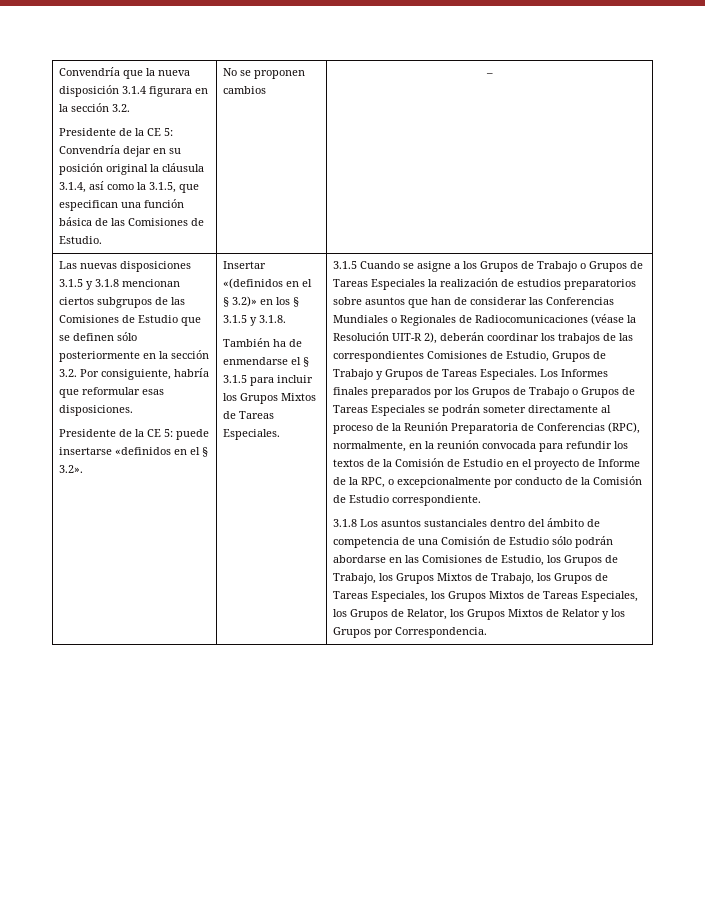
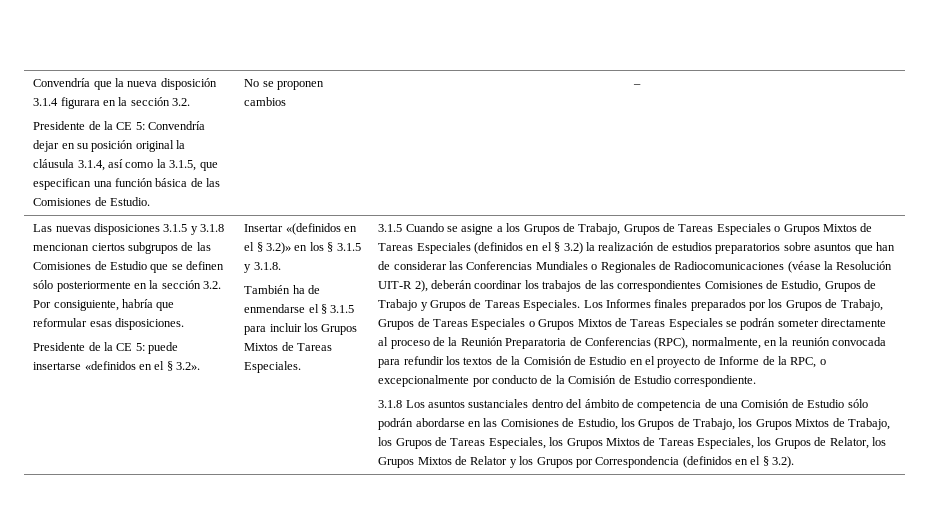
[537,261,644,272] [333,279,426,290] Trabajo o Grupos de Tareas Especiales -> [578,223,873,235] [378,242,583,254] Trabajo, Grupos de Tareas Especiales o Grupos Mixtos de Tareas Especiales (definidos en el § 3.2)
[529,387,620,398] Trabajo o Grupos -> [840,299,883,311] [378,318,612,330] Trabajo, Grupos de Tareas Especiales o Grupos Mixtos
[395,627,488,638] Correspondencia. -> [595,456,795,468] Correspondencia (definidos en el § 3.2).

